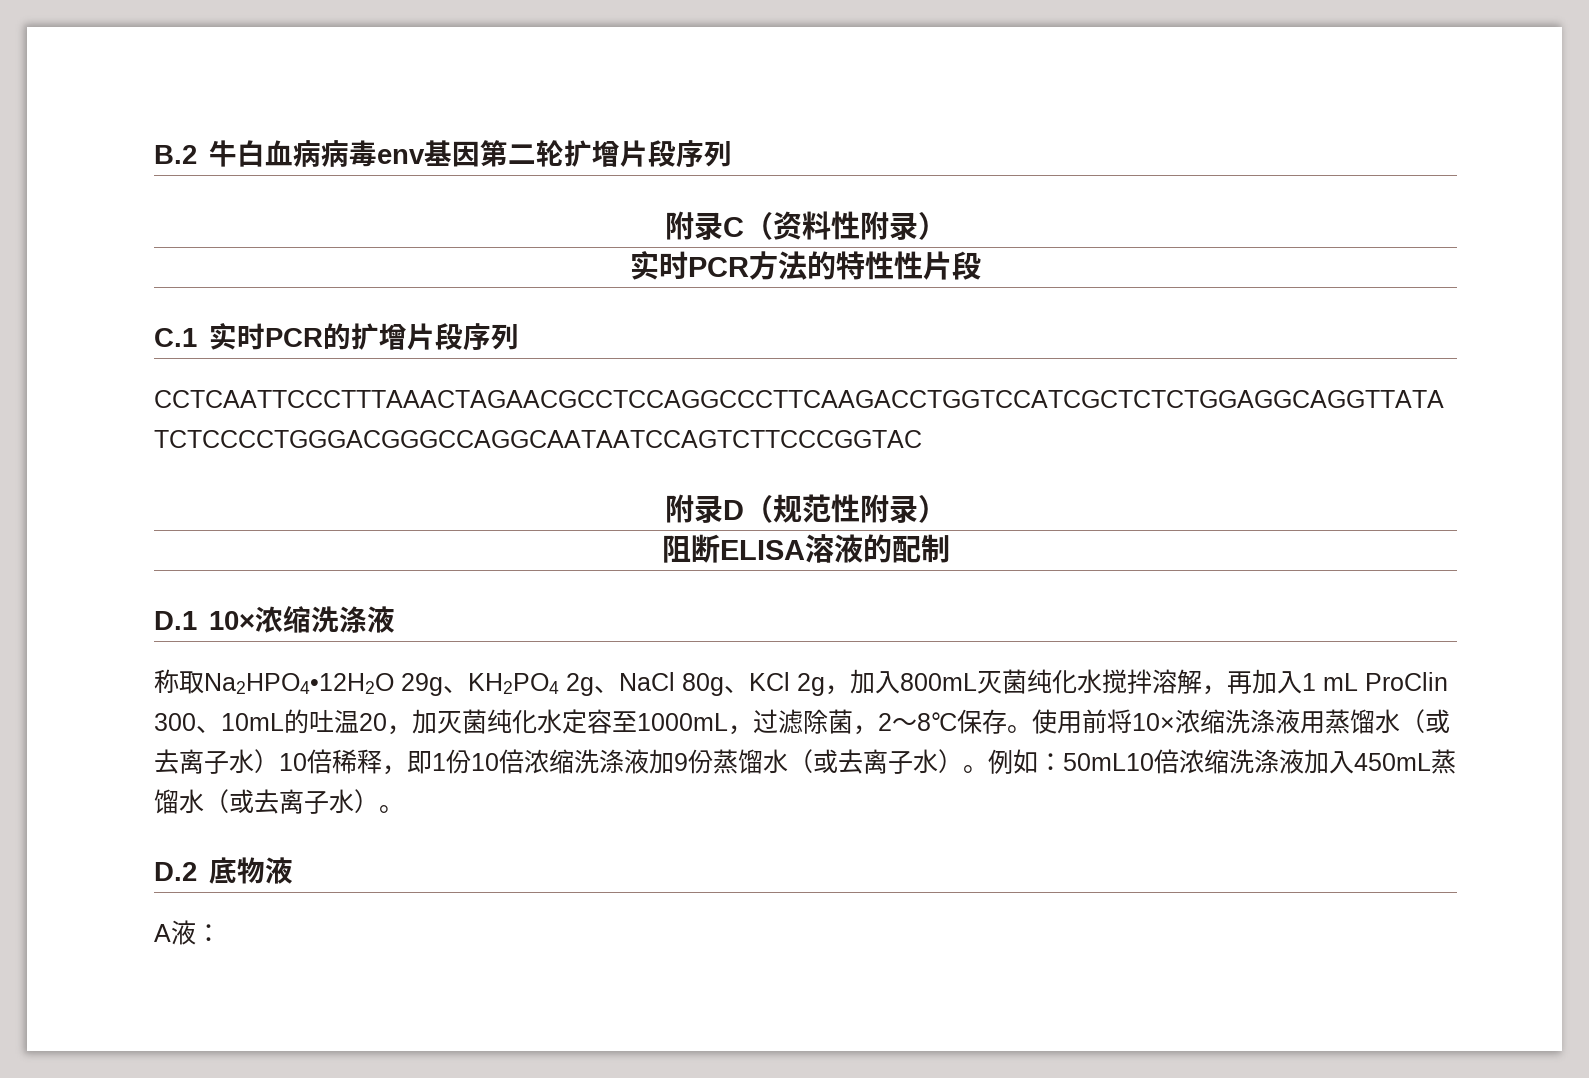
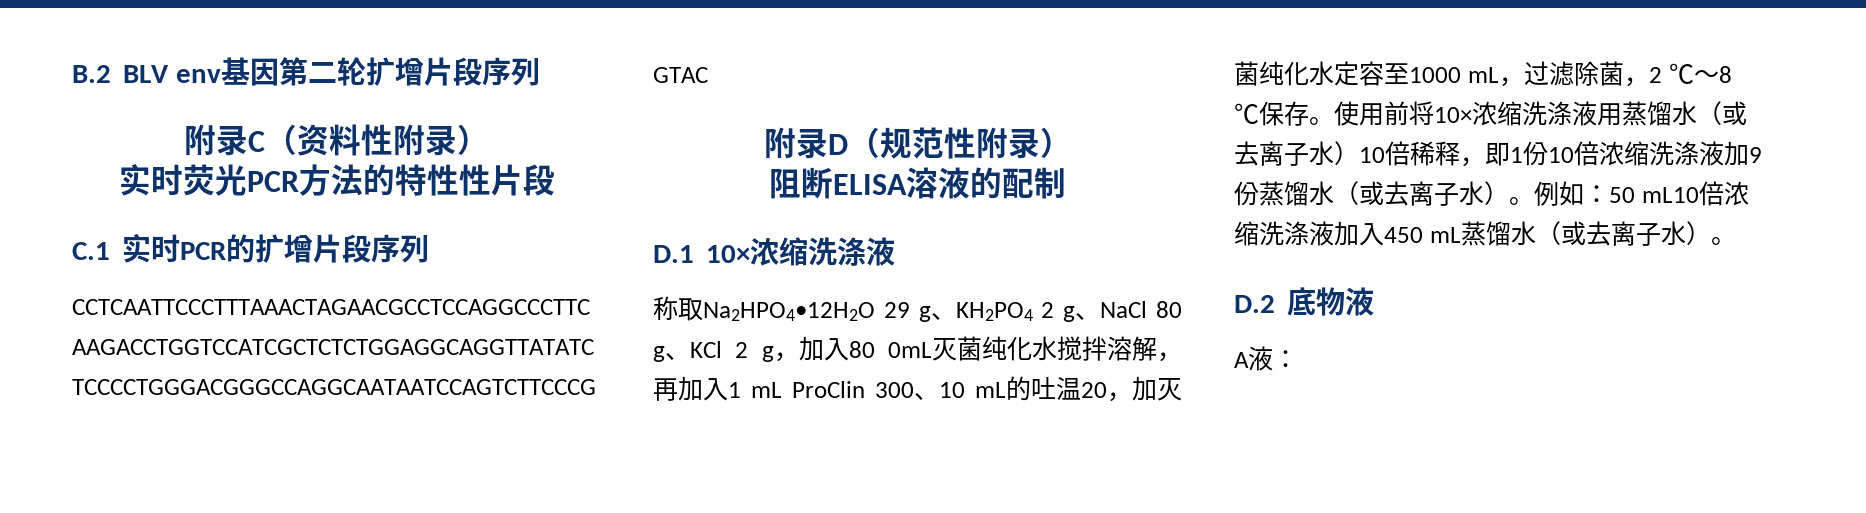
[209,140,378,167] 牛白血病病毒 -> [123,65,170,83] BLV
(688, 265) none -> [182,164,247,196] 荧光
[401,669,977,696] 29g、KH2PO4 2g、NaCl 80g、KCl 2g，加入800mL -> [883,301,1182,322] [653,336,932,362] 29 g、KH2PO4 2 g、NaCl 80 g、KCl 2 g，加入80 0mL
[221,713,284,731] 10mL -> [939,382,1006,398] 10 mL
[637,713,728,731] 1000mL -> [1409,67,1499,83] 1000 mL
[892,712,957,731] ～8℃ -> [1668,63,1732,84] [1234,103,1259,124] ℃～8 ℃
[1063,753,1154,771] 50mL10 -> [1609,187,1699,203] 50 mL10
[1354,753,1431,771] 450mL -> [1384,227,1461,243] 450 mL

